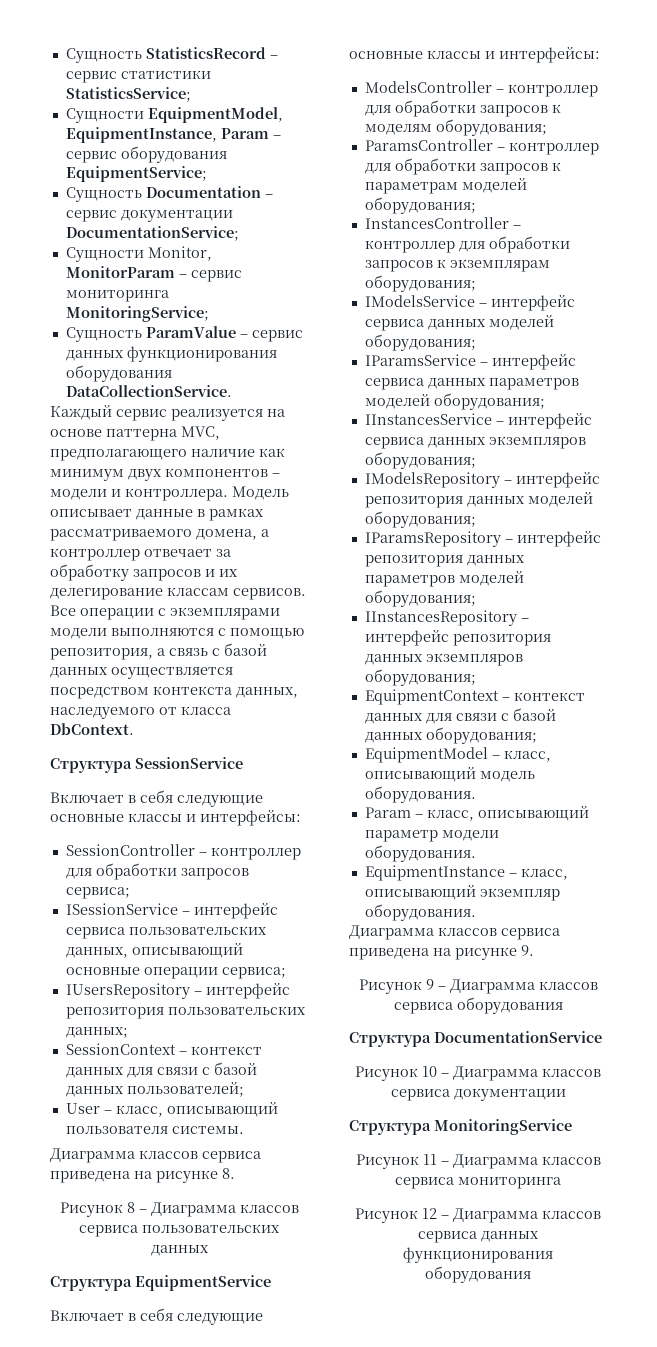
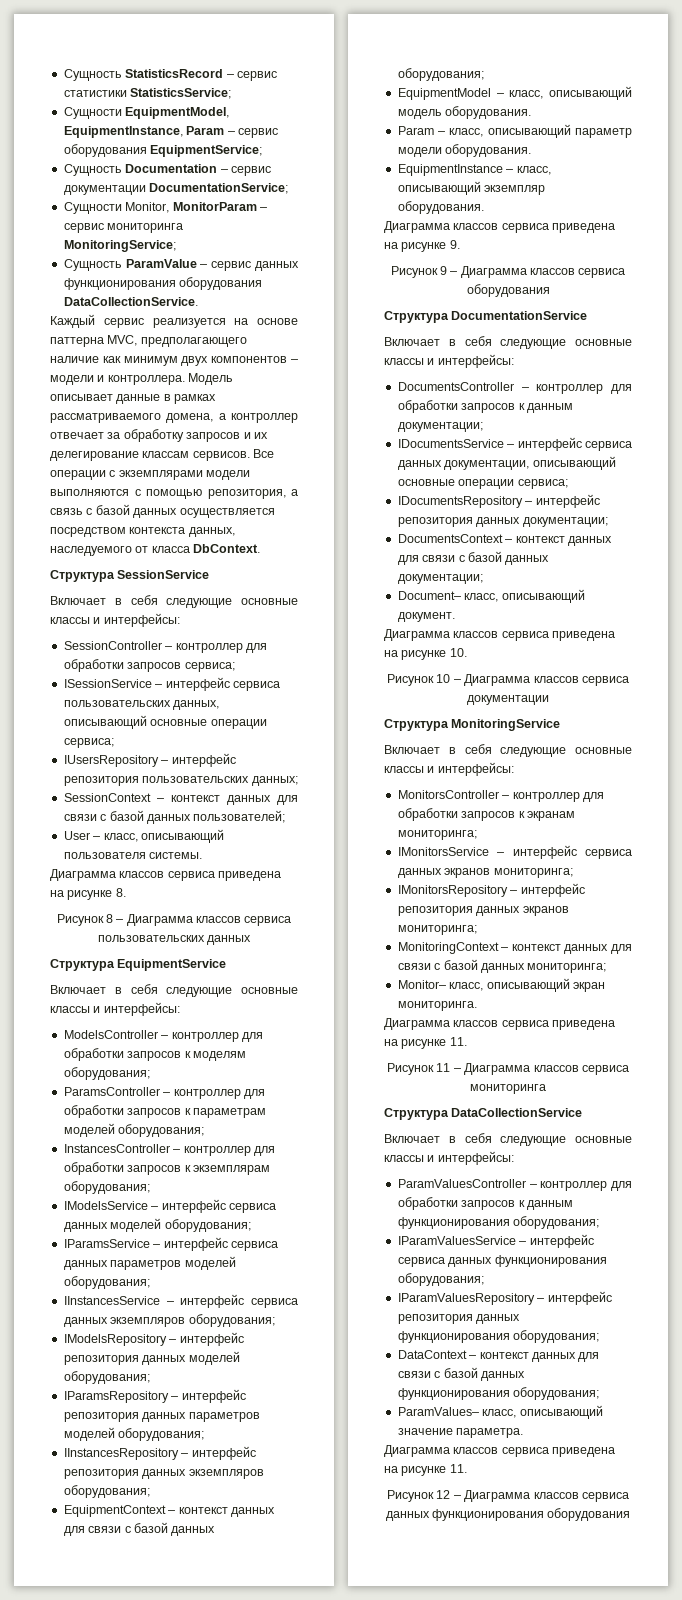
(602, 1037) none -> [384,336,632,349] [384,354,514,368] [397,382,632,394] [397,400,573,413] [397,422,483,432] [397,437,632,451] [397,456,616,470] [397,479,568,489] [397,494,600,508] [397,517,608,527] [397,534,612,546] [397,551,550,565] [397,574,483,584] [397,589,585,603] [397,612,455,622] [384,629,616,641] [384,648,467,660] // Включает в себя следующие основные классы и интерфейсы: // DocumentsController – контроллер для обработки запросов к данным документации; // IDocumentsService – интерфейс сервиса данных документации, описывающий основные операции сервиса; // IDocumentsRepository – интерфейс репозитория данных документации; // DocumentsContext – контекст данных для связи с базой данных документации; // Document– класс, описывающий документ. // Диаграмма классов сервиса приведена на рисунке 10.
(572, 1127) none -> [384,744,632,757] [384,762,514,776] [397,790,604,802] [397,808,575,821] [397,830,477,840] [397,845,632,859] [397,868,573,878] [397,883,585,897] [397,906,569,916] [397,925,477,935] [397,942,632,954] [397,959,607,973] [397,978,605,992] [397,1001,477,1011] [384,1018,616,1030] [384,1037,467,1049] // Включает в себя следующие основные классы и интерфейсы: // MonitorsController – контроллер для обработки запросов к экранам мониторинга; // IMonitorsService – интерфейс сервиса данных экранов мониторинга; // IMonitorsRepository – интерфейс репозитория данных экранов мониторинга; // MonitoringContext – контекст данных для связи с базой данных мониторинга; // Monitor– класс, описывающий экран мониторинга. // Диаграмма классов сервиса приведена на рисунке 11.
(561, 1183) none -> [384,1108,583,1120] [384,1133,632,1146] [384,1151,514,1165] [397,1179,632,1191] [397,1197,573,1210] [397,1216,600,1229] [397,1234,594,1248] [397,1255,607,1267] [397,1273,484,1286] [397,1291,612,1305] [397,1314,521,1324] [397,1330,600,1343] [397,1350,600,1362] [397,1367,525,1381] [397,1387,600,1400] [397,1405,603,1419] [397,1428,524,1438] [384,1445,616,1457] [384,1464,467,1476] // Структура DataCollectionService // Включает в себя следующие основные классы и интерфейсы: // ParamValuesController – контроллер для обработки запросов к данным функционирования оборудования; // IParamValuesService – интерфейс сервиса данных функционирования оборудования; // IParamValuesRepository – интерфейс репозитория данных функционирования оборудования; // DataContext – контекст данных для связи с базой данных функционирования оборудования; // ParamValues– класс, описывающий значение параметра. // Диаграмма классов сервиса приведена на рисунке 11.

